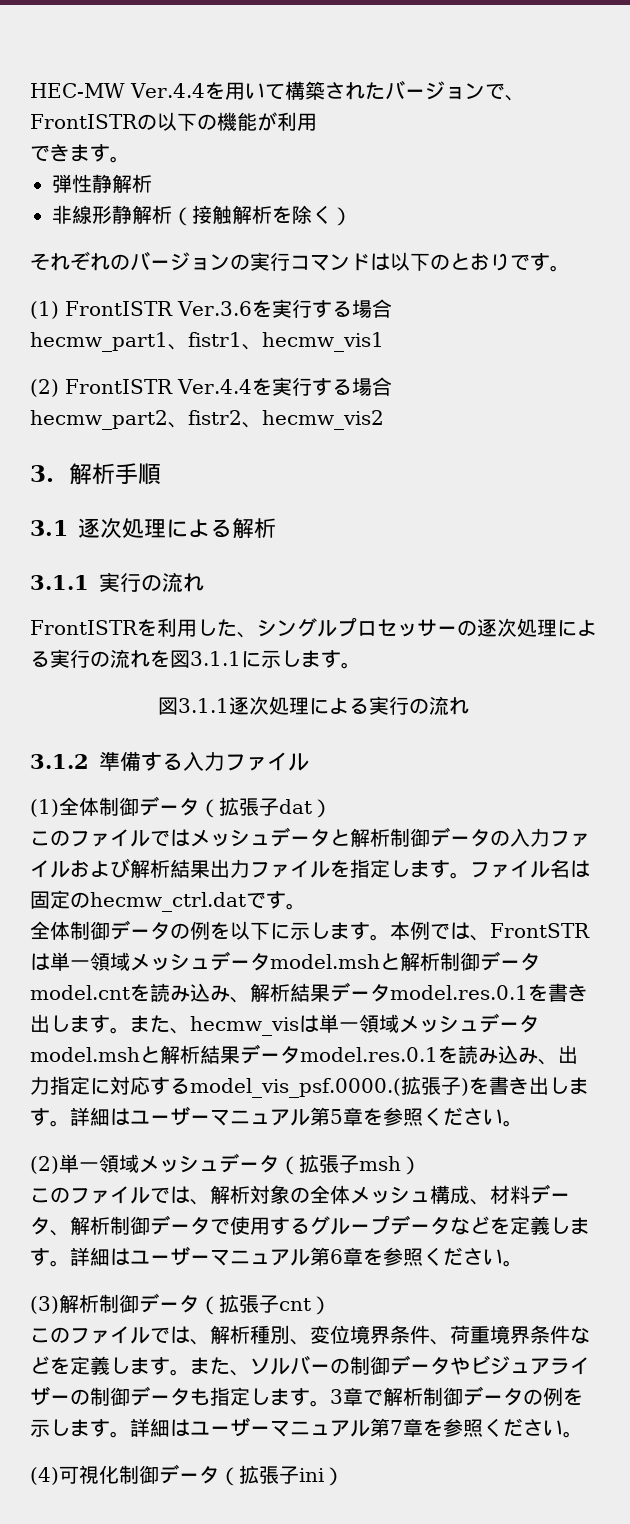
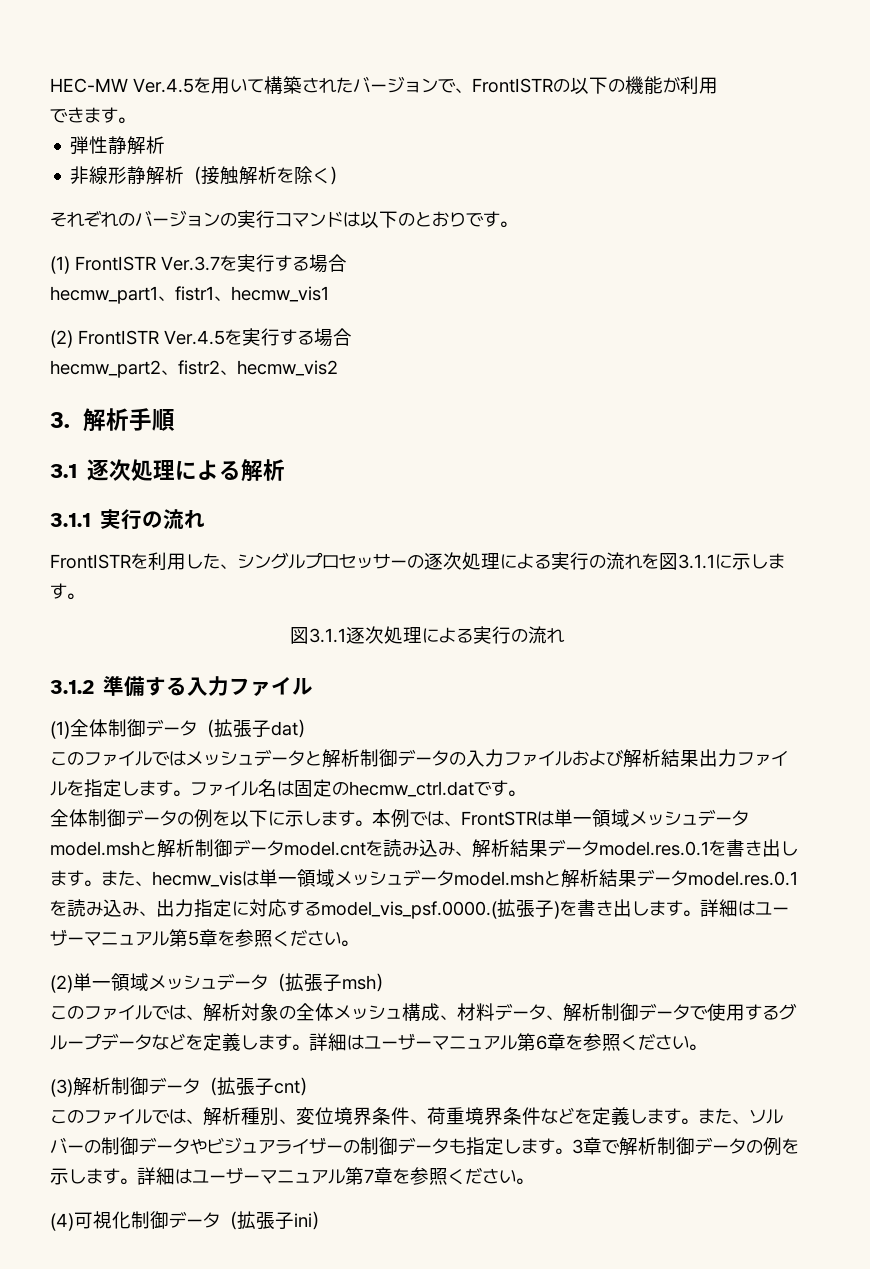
[130,83,205,98] Ver.4.4 -> [133,78,194,93] Ver.4.5
[177,301,252,316] Ver.3.6 -> [161,256,220,271] Ver.3.7
[177,379,252,394] Ver.4.4 -> [164,330,225,345] Ver.4.5

